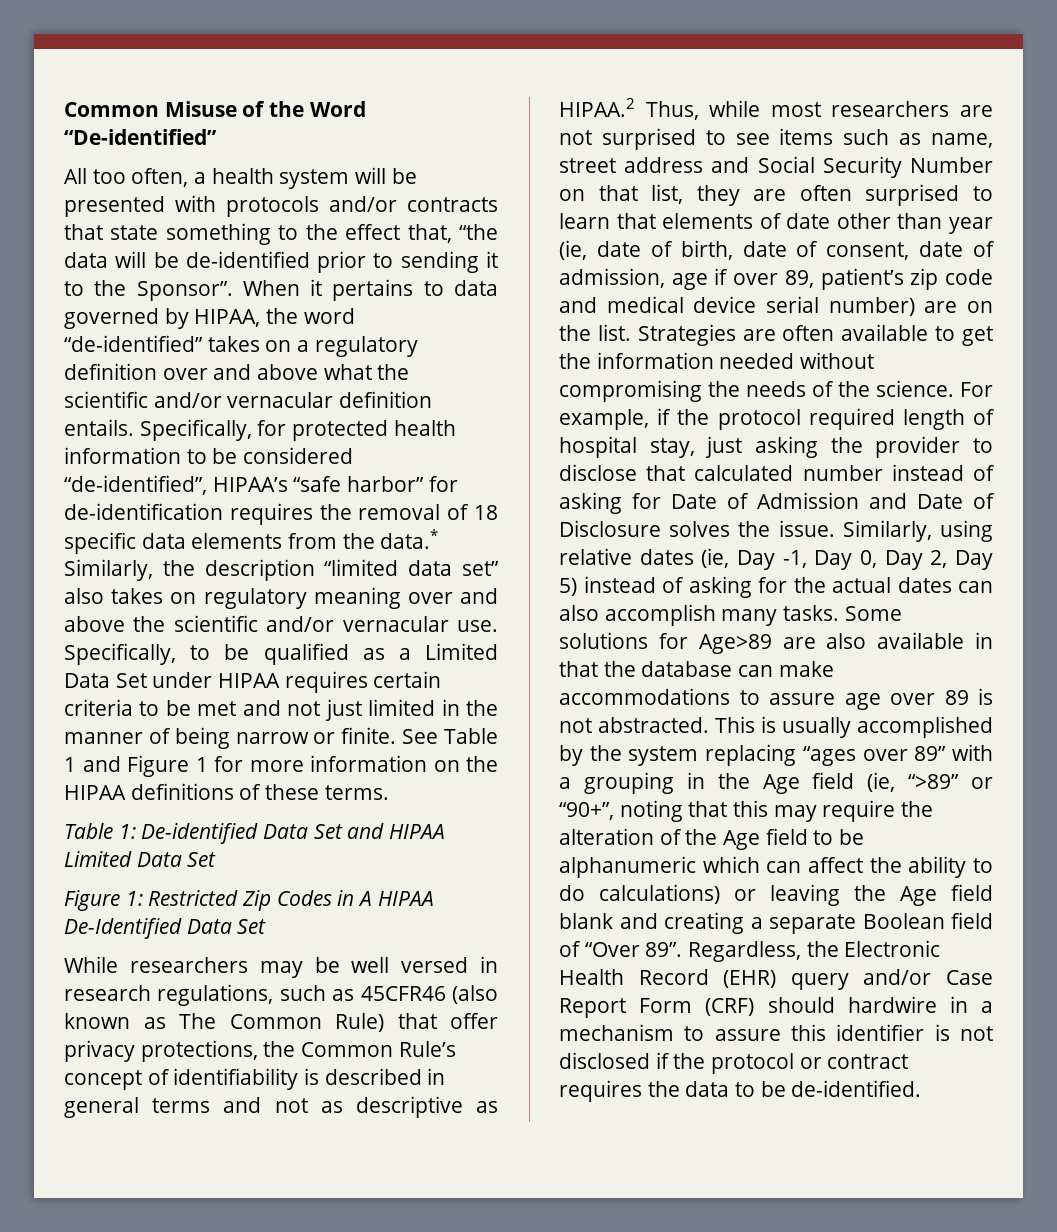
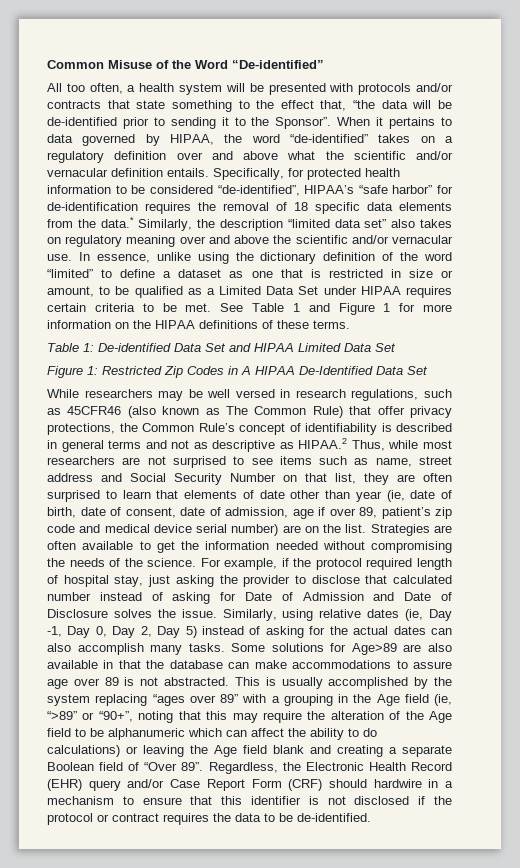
[64,643,176,665] Specifically, -> [78,252,452,264] [47,269,453,278] [47,286,94,297] In essence, unlike using the dictionary definition of the word “limited” to define a dataset as one that is restricted in size or amount,
[197,699,498,721] [64,727,397,749] met and not just limited in the manner of being narrow or finite. -> [185,303,212,312] met.
[714,1029,781,1041] assure -> [142,796,213,805] ensure that

